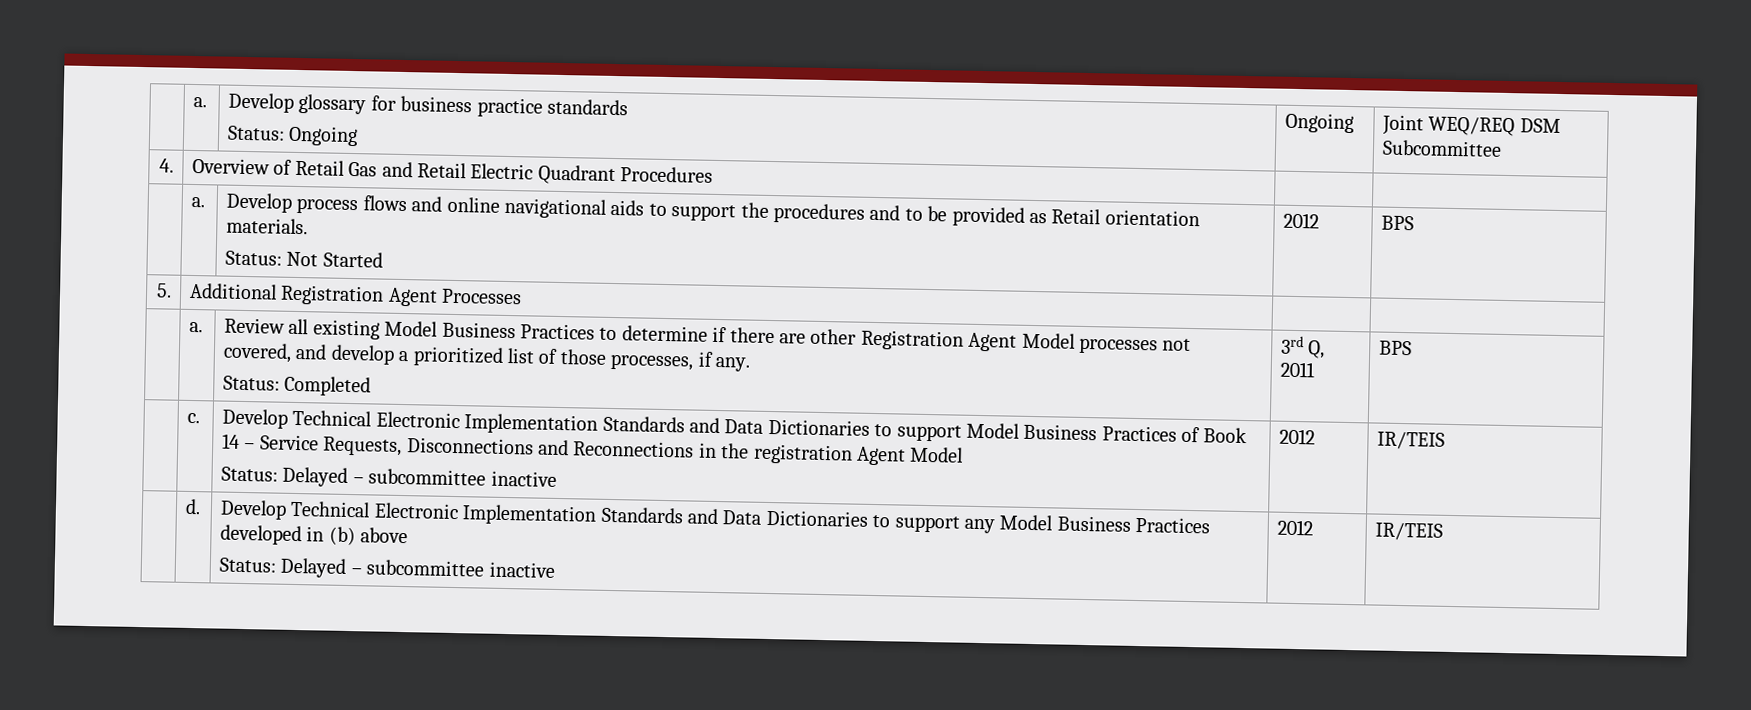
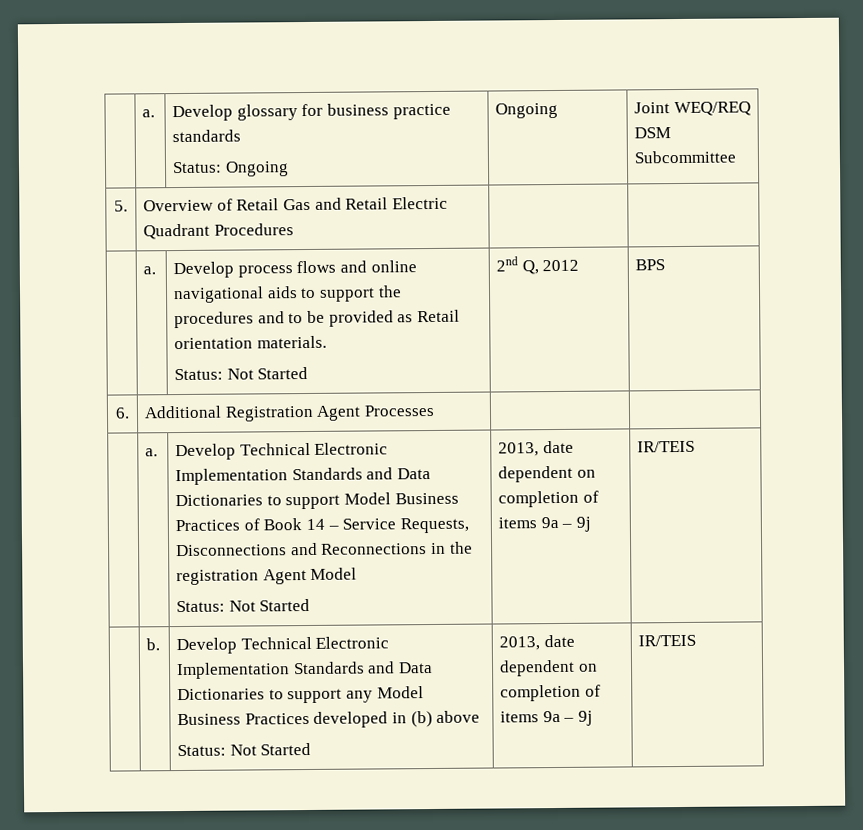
[158,158,174,173] 4. -> [114,200,128,212] 5.
(383, 259) none -> [496,256,539,275] 2nd Q,
[155,283,172,298] 5. -> [115,407,130,419] 6.
[223,317,1192,355] [222,342,750,372] [222,375,372,397] [1280,335,1326,359] [1279,361,1315,378] [1378,340,1412,356] [186,412,200,424] | Review all existing Model Business Practices to determine if there are other Registration Agent Model processes not covered, and develop a prioritized list of those processes, if any. // Status: Completed | 3rd Q, 2011 | BPS // | c. -> (159, 452) none
[282,466,557,487] [1278,428,1315,445] Delayed – subcommittee inactive | 2012 -> [228,598,311,612] [498,440,574,457] [498,465,596,483] [498,490,599,508] [498,516,591,532] Not Started | 2013, date dependent on completion of items 9a – 9j
[184,498,201,515] d. -> [146,638,161,651] b.
[280,557,555,578] [1276,519,1313,536] Delayed – subcommittee inactive | 2012 -> [229,742,312,756] [499,634,575,651] [499,659,598,677] [500,684,601,702] [500,710,593,726] Not Started | 2013, date dependent on completion of items 9a – 9j

